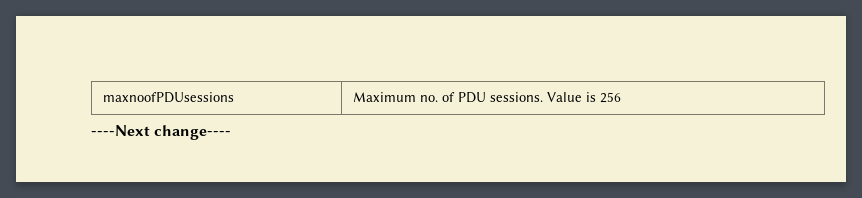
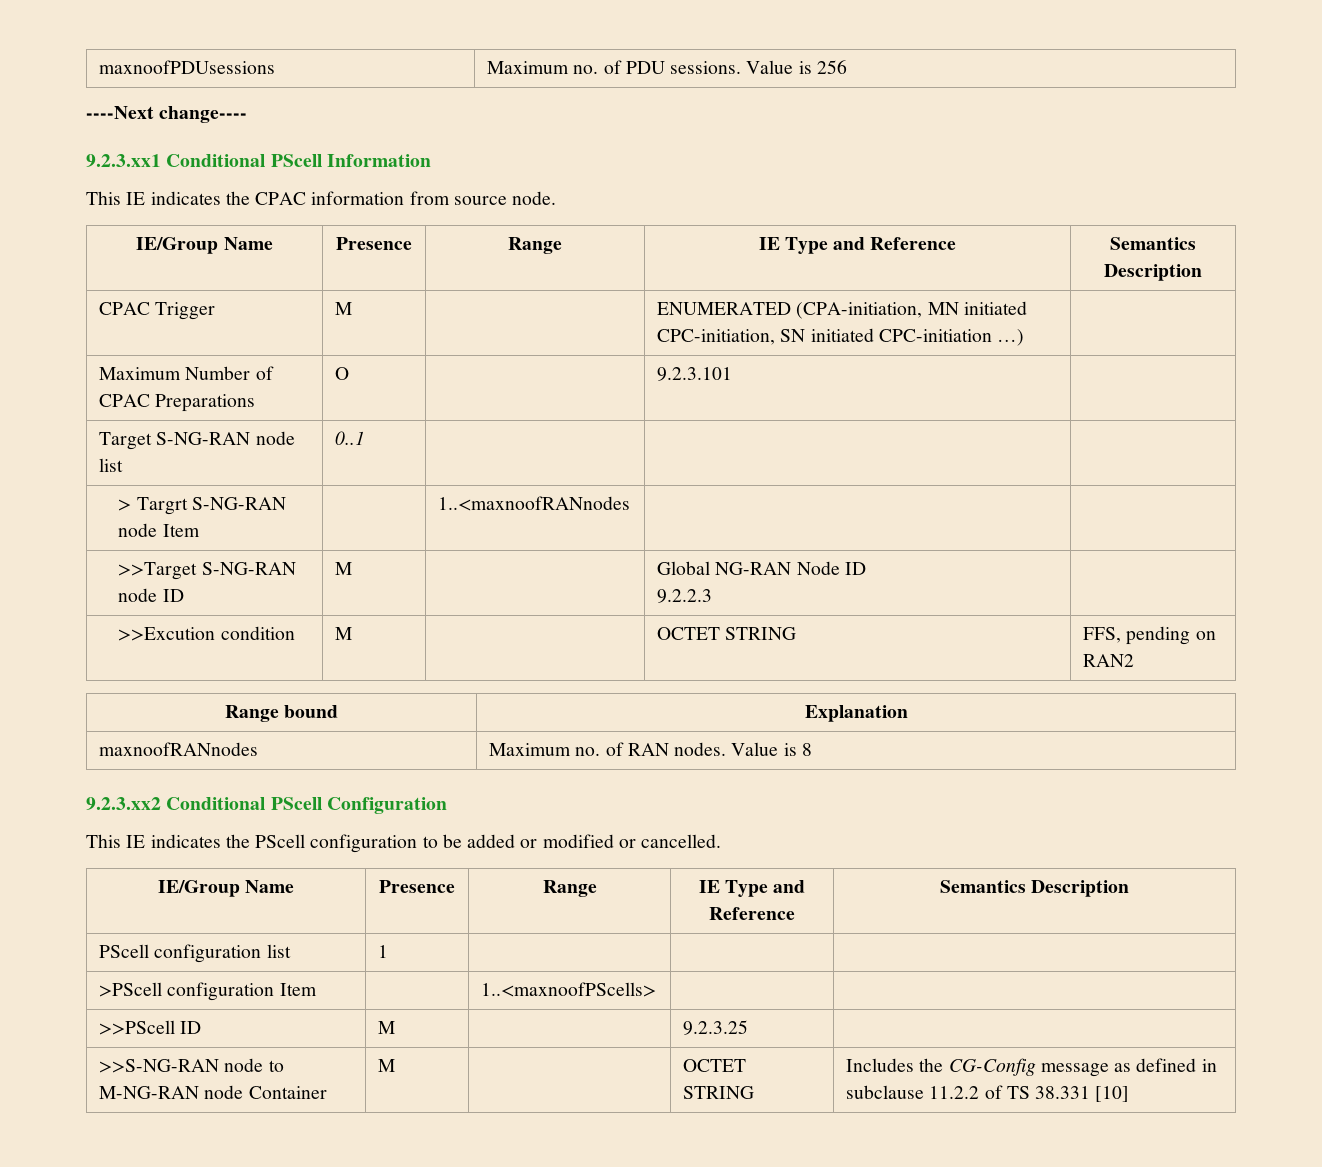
(232, 132) none -> [86,154,431,167] [86,191,557,205] [136,237,273,254] [336,237,412,250] [508,237,562,254] [758,237,957,254] [1110,237,1196,250] [1104,264,1202,281] [98,302,216,320] [334,302,352,315] [656,301,1027,319] [656,328,1025,346] [98,366,274,380] [98,394,256,412] [334,367,349,380] [656,367,732,381] [98,431,295,450] [98,458,123,472] [334,431,365,445] [118,497,287,515] [118,523,200,537] [437,496,630,511] [118,562,296,580] [118,588,184,602] [334,562,352,575] [656,561,866,575] [656,589,712,603] [118,626,295,641] [334,627,352,640] [656,627,797,640] [1082,626,1216,645] [1082,654,1134,667] [224,705,339,722] [804,705,908,722] [98,742,258,756] [488,742,812,756] [86,797,447,814] [86,834,722,853] [157,880,295,897] [379,880,455,893] [542,880,597,897] [698,880,806,897] [709,907,795,920] [939,880,1130,897] [98,944,291,963] [377,945,388,958] [98,982,317,1001] [480,982,656,997] [98,1020,202,1035] [377,1021,395,1034] [682,1020,748,1035] [98,1058,284,1073] [98,1085,327,1099] [377,1059,395,1072] [682,1059,746,1072] [682,1086,754,1099] [845,1058,1217,1077] [845,1085,1130,1102] // 9.2.3.xx1 Conditional PScell Information // This IE indicates the CPAC information from source node. // IE/Group Name | Presence | Range | IE Type and Reference | Semantics Description // CPAC Trigger | M | | ENUMERATED (CPA-initiation, MN initiated CPC-initiation, SN initiated CPC-initiation …) | // Maximum Number of CPAC Preparations | O | | 9.2.3.101 | // Target S-NG-RAN node list | 0..1 | | | // > Targrt S-NG-RAN node Item | | 1..<maxnoofRANnodes | | // >>Target S-NG-RAN node ID | M | | Global NG-RAN Node ID // 9.2.2.3 | // >>Excution condition | M | | OCTET STRING | FFS, pending on RAN2 // Range bound | Explanation // maxnoofRANnodes | Maximum no. of RAN nodes. Value is 8 // 9.2.3.xx2 Conditional PScell Configuration // This IE indicates the PScell configuration to be added or modified or cancelled. // IE/Group Name | Presence | Range | IE Type and Reference | Semantics Description // PScell configuration list | 1 | | | // >PScell configuration Item | | 1..<maxnoofPScells> | | // >>PScell ID | M | | 9.2.3.25 | // >>S-NG-RAN node to M-NG-RAN node Container | M | | OCTET STRING | Includes the CG-Config message as defined in subclause 11.2.2 of TS 38.331 [10]

